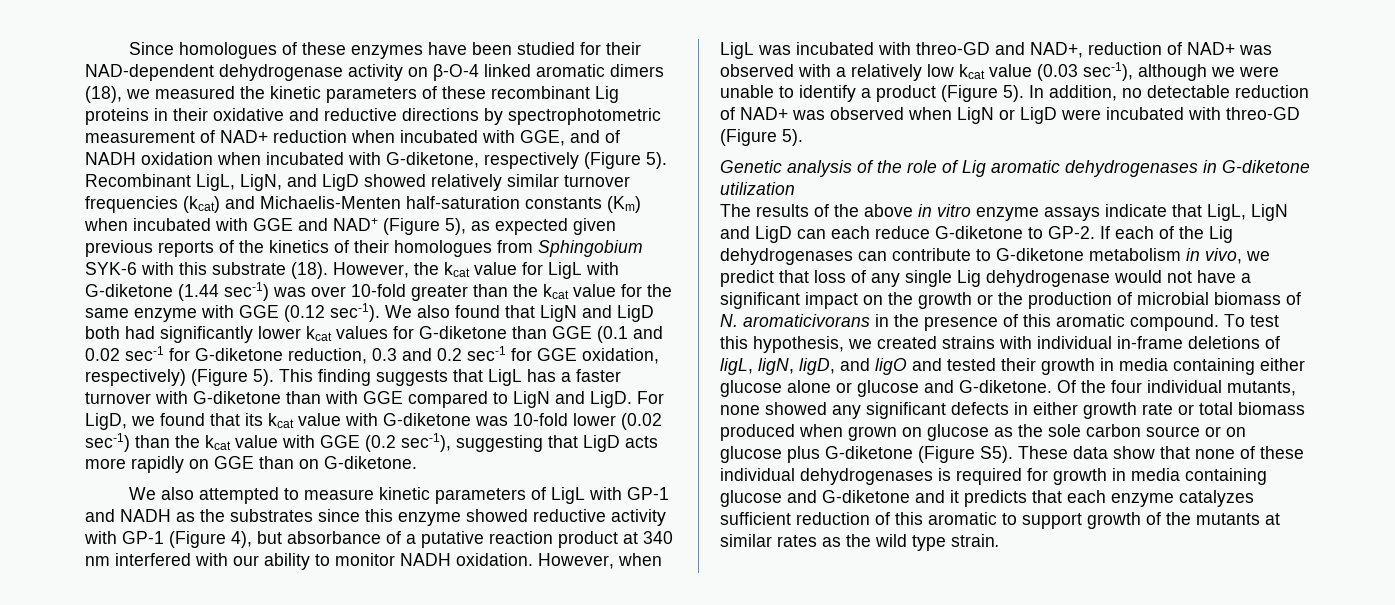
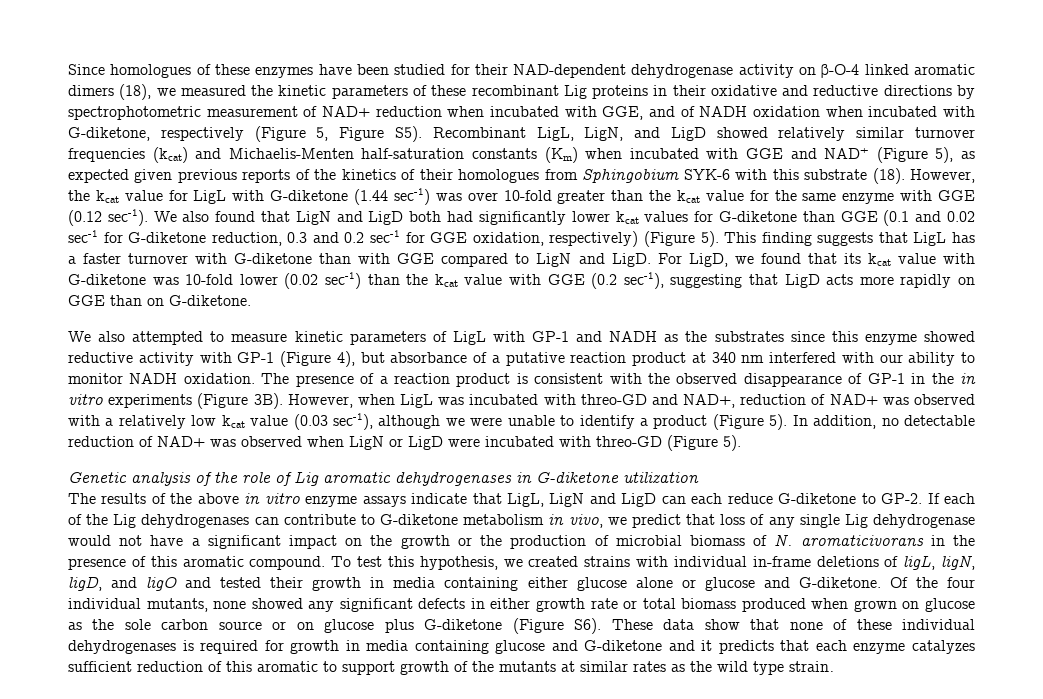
[646,152,667,169] 5). -> [316,126,422,142] 5, Figure S5).
(533, 559) none -> [261,373,977,387] [68,393,283,409] The presence of a reaction product is consistent with the observed disappearance of GP-1 in the in vitro experiments (Figure 3B).
[980,446,1013,463] S5). -> [574,618,602,634] S6).

